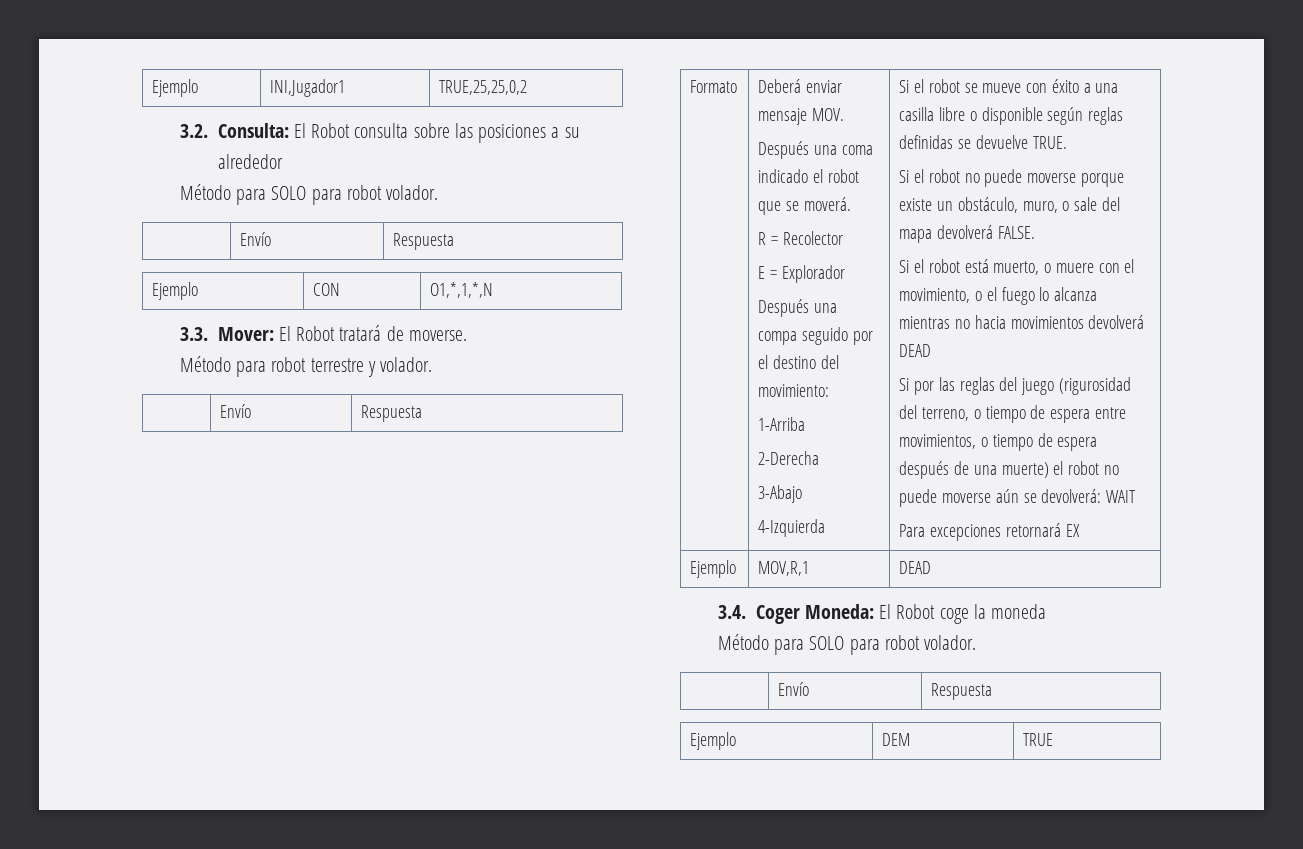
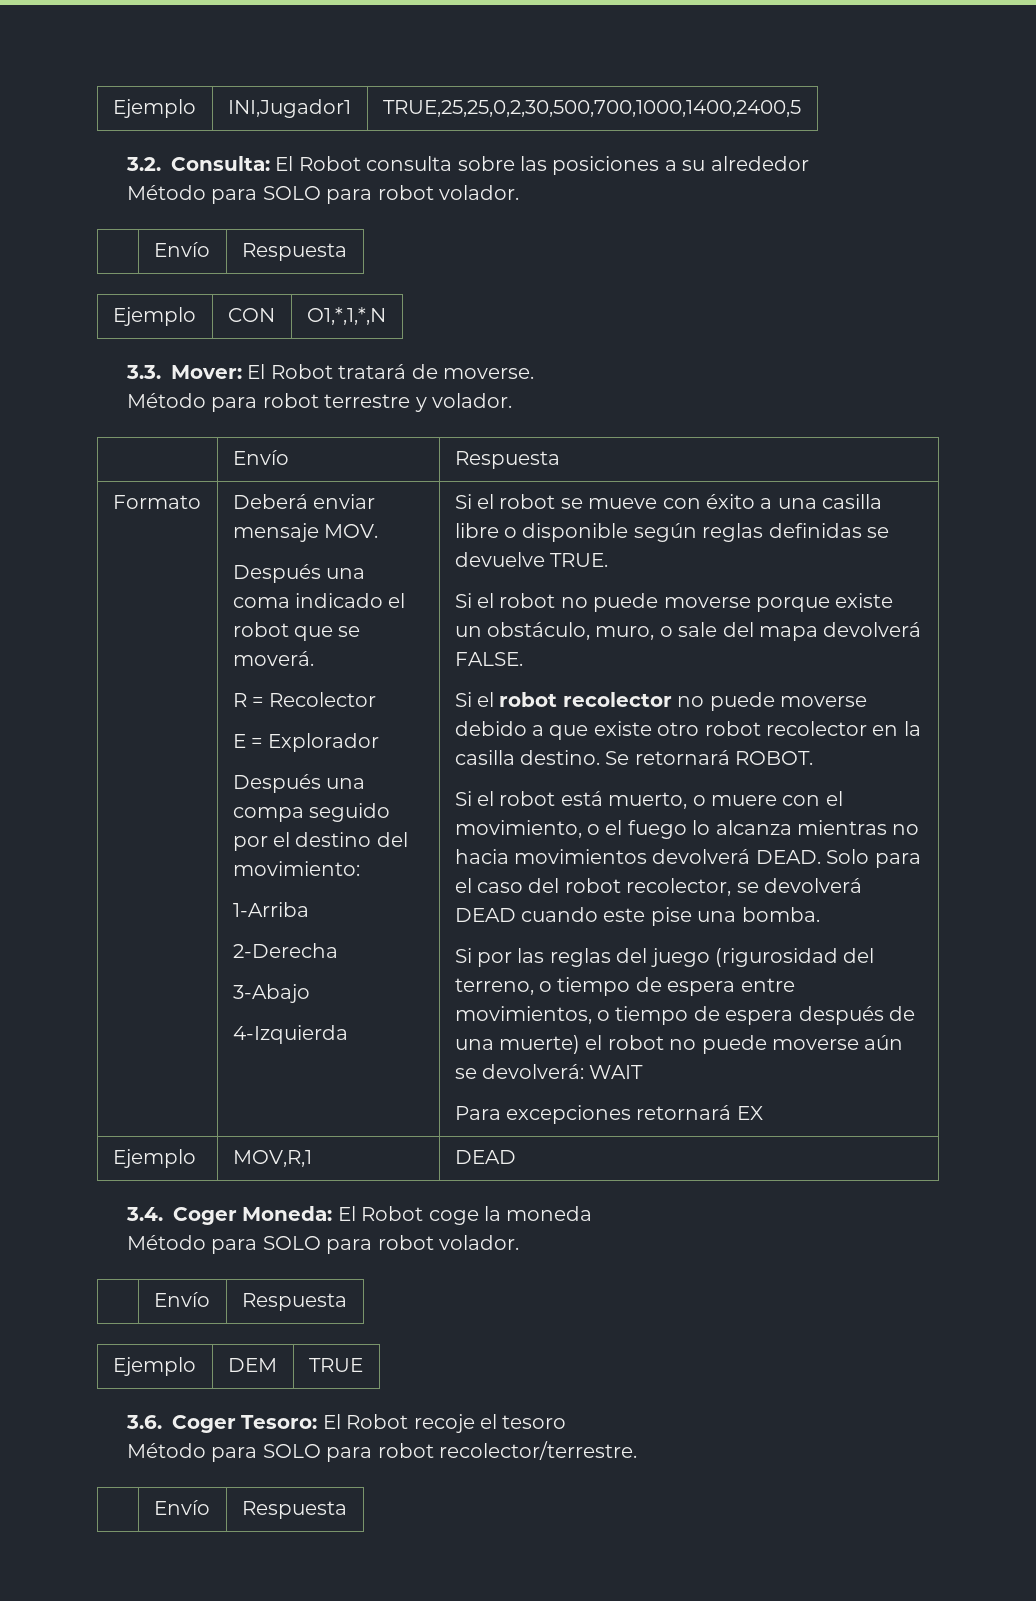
[439,80,528,95] TRUE,25,25,0,2 -> [382,100,801,117] TRUE,25,25,0,2,30,500,700,1000,1400,2400,5
(1035, 232) none -> [454,692,867,711] [454,721,921,740] [454,750,814,765] // Si el robot recolector no puede moverse debido a que existe otro robot recolector en la casilla destino. Se retornará ROBOT.
[899,344,932,357] DEAD -> [755,849,921,868] [454,878,862,896] [454,907,820,926] DEAD. Solo para el caso del robot recolector, se devolverá DEAD cuando este pise una bomba.
(1054, 739) none -> [126,1414,567,1433] [127,1441,638,1462] [153,1500,210,1515] [241,1501,347,1519] // 3.6. Coger Tesoro: El Robot recoje el tesoro // Método para SOLO para robot recolector/terrestre. // | Envío | Respuesta

